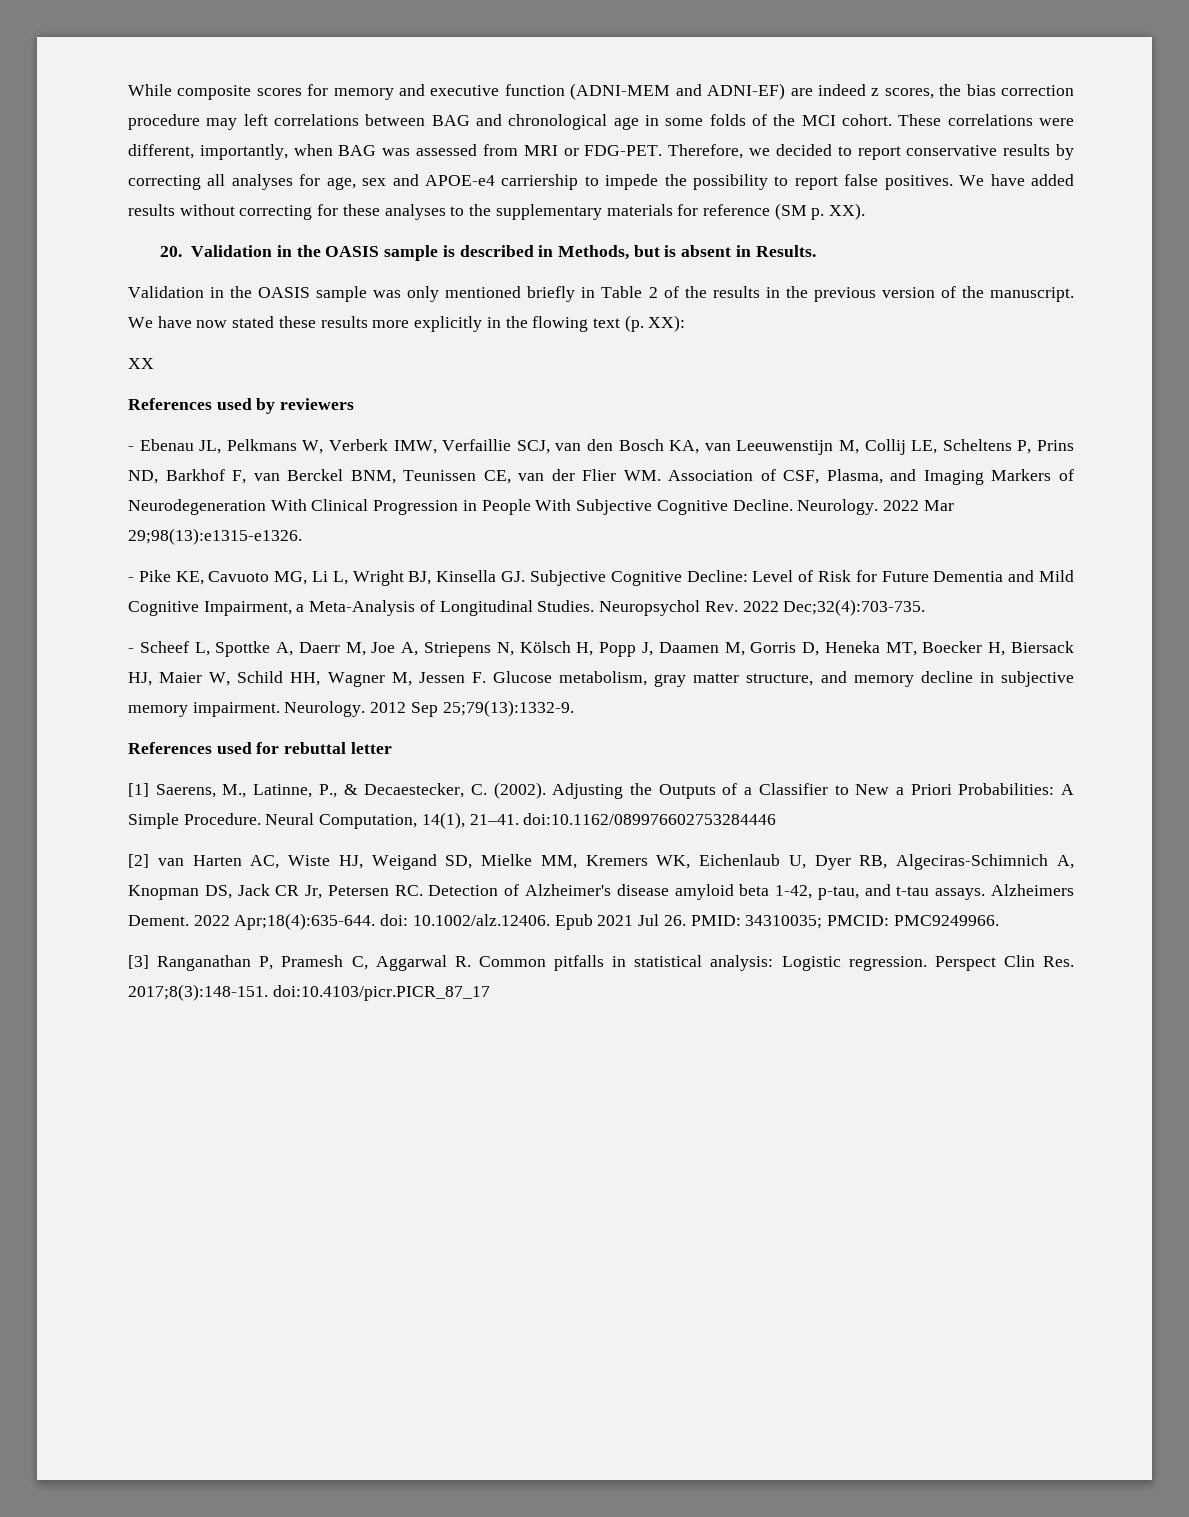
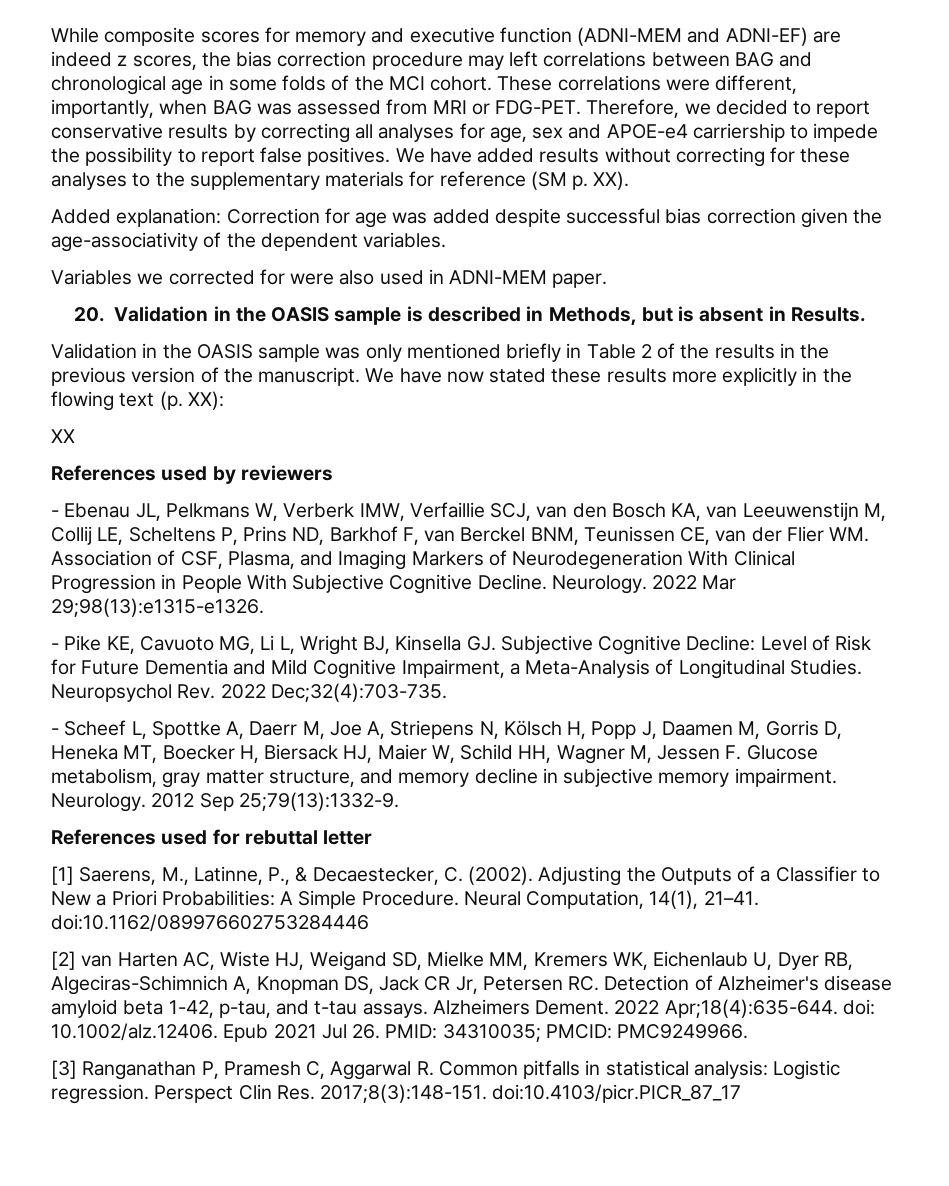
(866, 211) none -> [51,208,883,228] [51,232,447,252] [51,269,608,288] // Added explanation: Correction for age was added despite successful bias correction given the age-associativity of the dependent variables. // Variables we corrected for were also used in ADNI-MEM paper.

